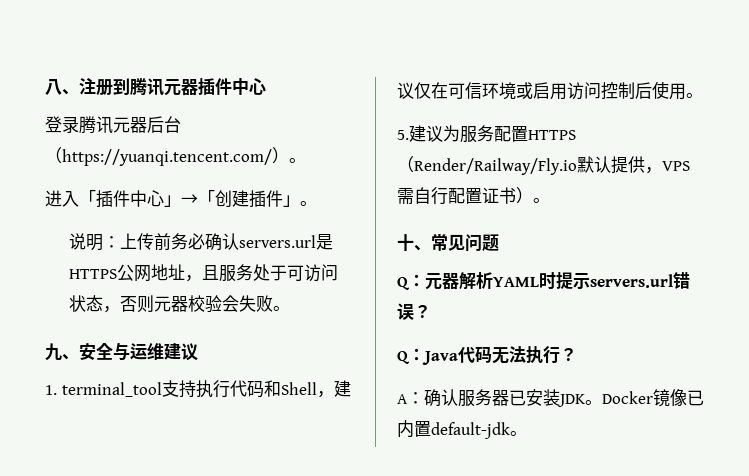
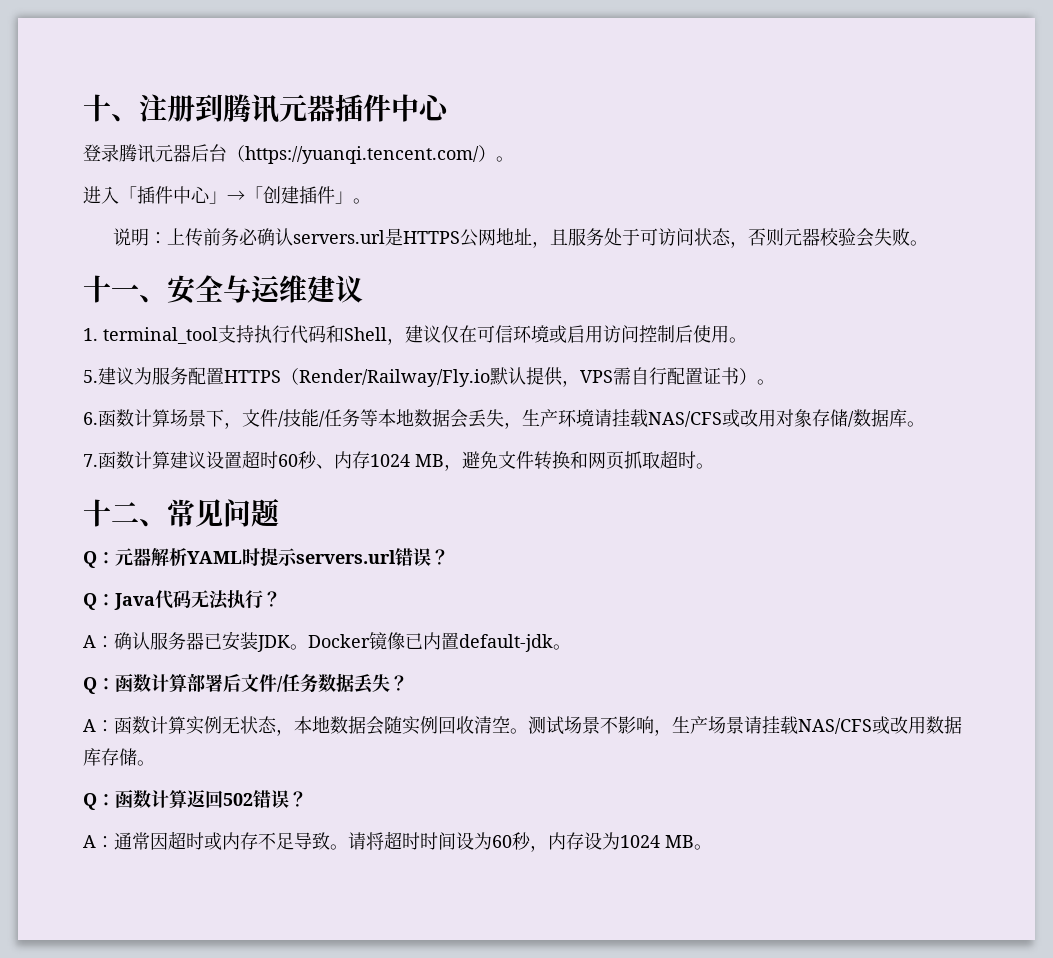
[45,79,62,95] 八 -> [83,94,111,122] 十
[45,343,62,361] 九 -> [83,275,139,303] 十一
[397,234,414,251] // 十 -> [83,409,925,429] [83,450,714,471] [83,499,139,527] // 6.函数计算场景下，文件/技能/任务等本地数据会丢失，生产环境请挂载NAS/CFS或改用对象存储/数据库。 // 7.函数计算建议设置超时60秒、内存1024 MB，避免文件转换和网页抓取超时。 // 十二
(527, 433) none -> [83,673,408,694] [83,716,962,736] [83,748,155,766] [83,789,307,810] [83,831,712,852] // Q：函数计算部署后文件/任务数据丢失？ // A：函数计算实例无状态，本地数据会随实例回收清空。测试场景不影响，生产场景请挂载NAS/CFS或改用数据库存储。 // Q：函数计算返回502错误？ // A：通常因超时或内存不足导致。请将超时时间设为60秒，内存设为1024 MB。

